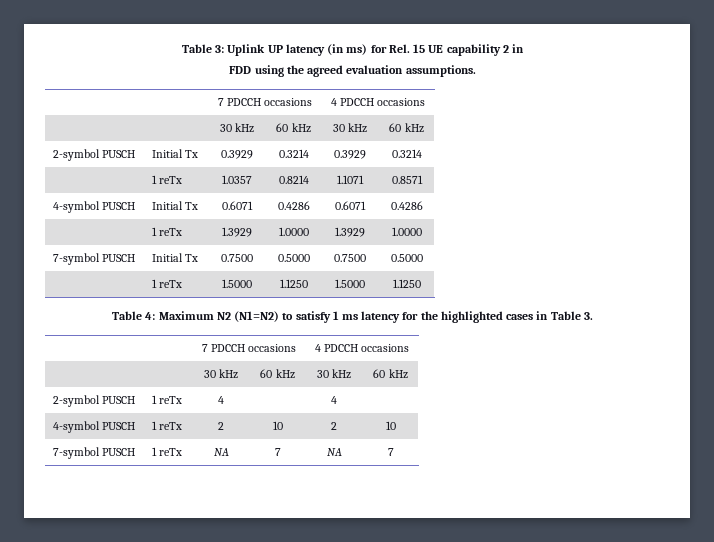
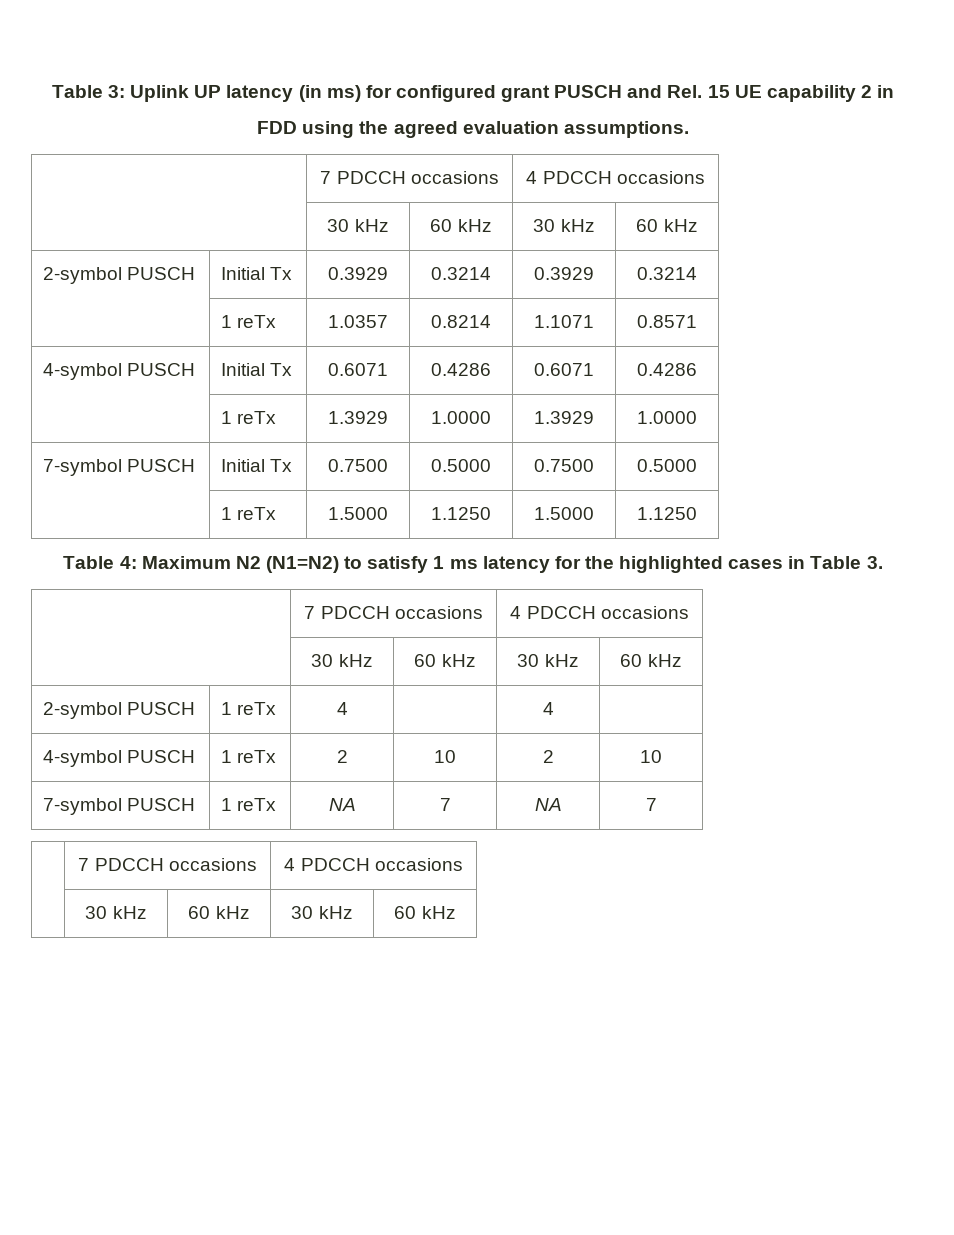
(387, 49) none -> [395,85,663,102] configured grant PUSCH and
(394, 452) none -> [78,858,257,871] [284,858,463,871] [85,906,147,919] [188,906,250,919] [291,906,353,919] [394,906,456,919] // | 7 PDCCH occasions | 4 PDCCH occasions // | 30 kHz | 60 kHz | 30 kHz | 60 kHz

